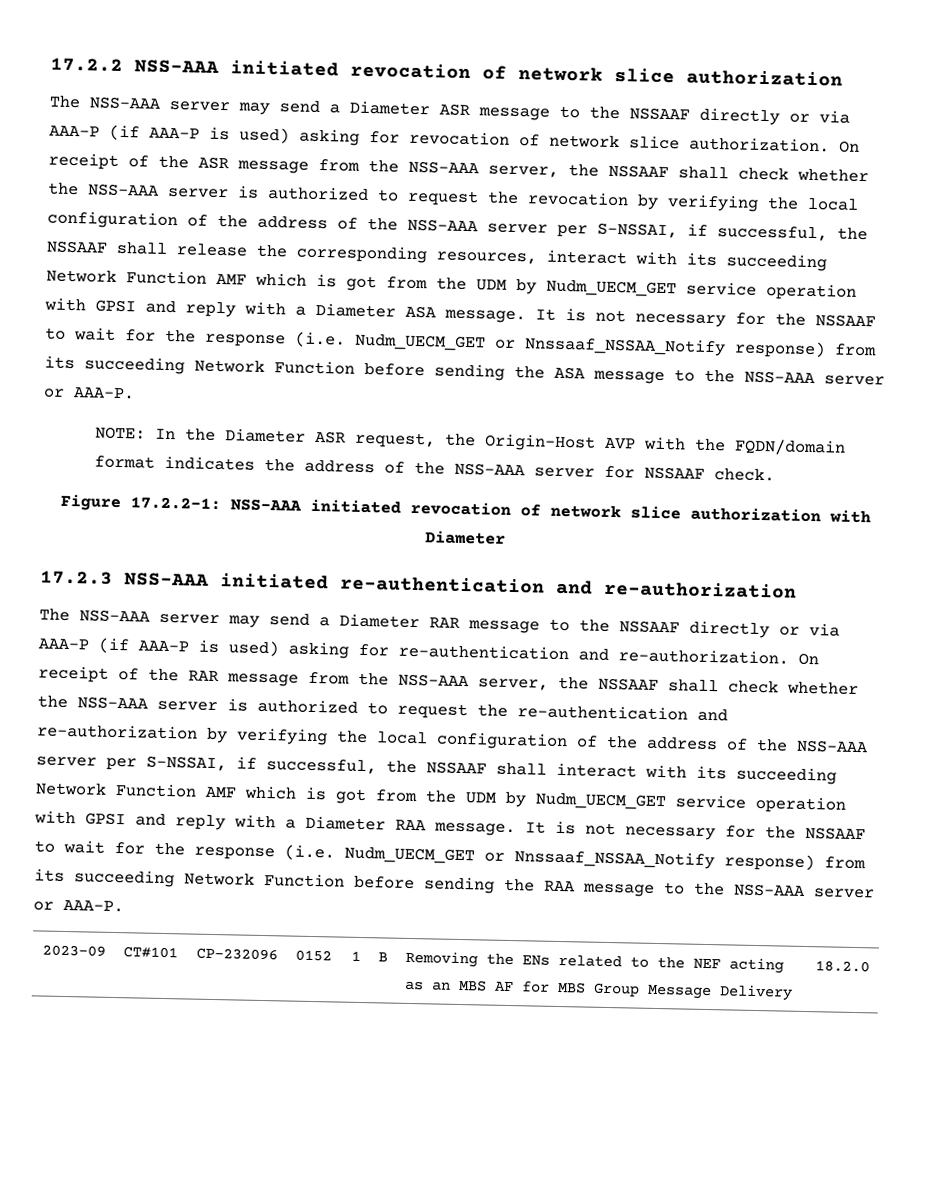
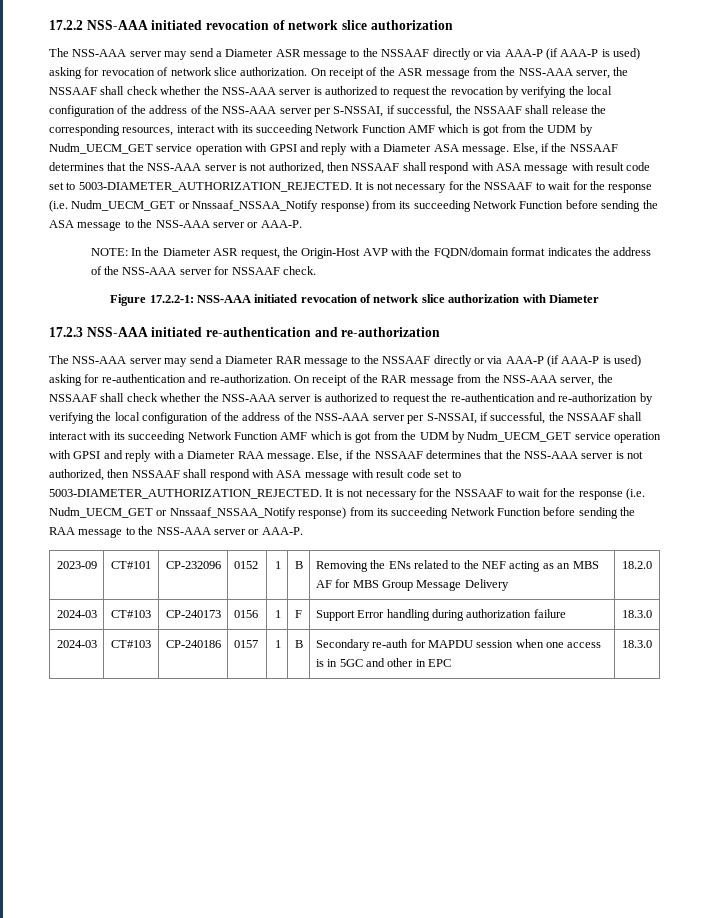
(526, 316) none -> [512,143,618,155] [49,162,651,174] [49,182,352,192] Else, if the NSSAAF determines that the NSS-AAA server is not authorized, then NSSAAF shall respond with ASA message with result code set to 5003-DIAMETER_AUTHORIZATION_REJECTED.
(516, 829) none -> [317,450,644,462] [49,469,461,481] [49,489,322,499] Else, if the NSSAAF determines that the NSS-AAA server is not authorized, then NSSAAF shall respond with ASA message with result code set to 5003-DIAMETER_AUTHORIZATION_REJECTED.
(870, 966) none -> [56,610,97,618] [111,610,151,618] [165,610,221,618] [233,610,258,618] [275,610,282,618] [295,610,302,618] [315,609,566,621] [622,610,652,618] [56,640,97,648] [111,640,151,648] [165,640,221,648] [233,640,258,648] [275,640,282,648] [294,640,303,648] [315,639,602,651] [315,658,452,667] [622,640,652,648] // 2024-03 | CT#103 | CP-240173 | 0156 | 1 | F | Support Error handling during authorization failure | 18.3.0 // 2024-03 | CT#103 | CP-240186 | 0157 | 1 | B | Secondary re-auth for MAPDU session when one access is in 5GC and other in EPC | 18.3.0

